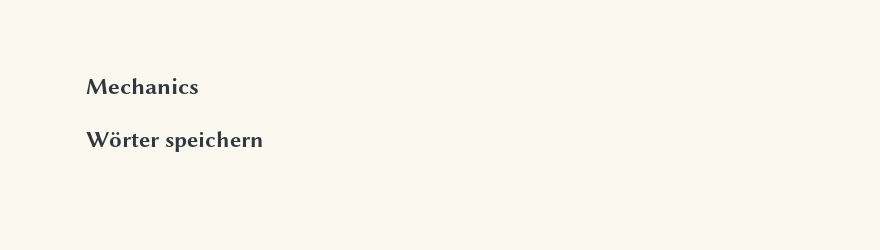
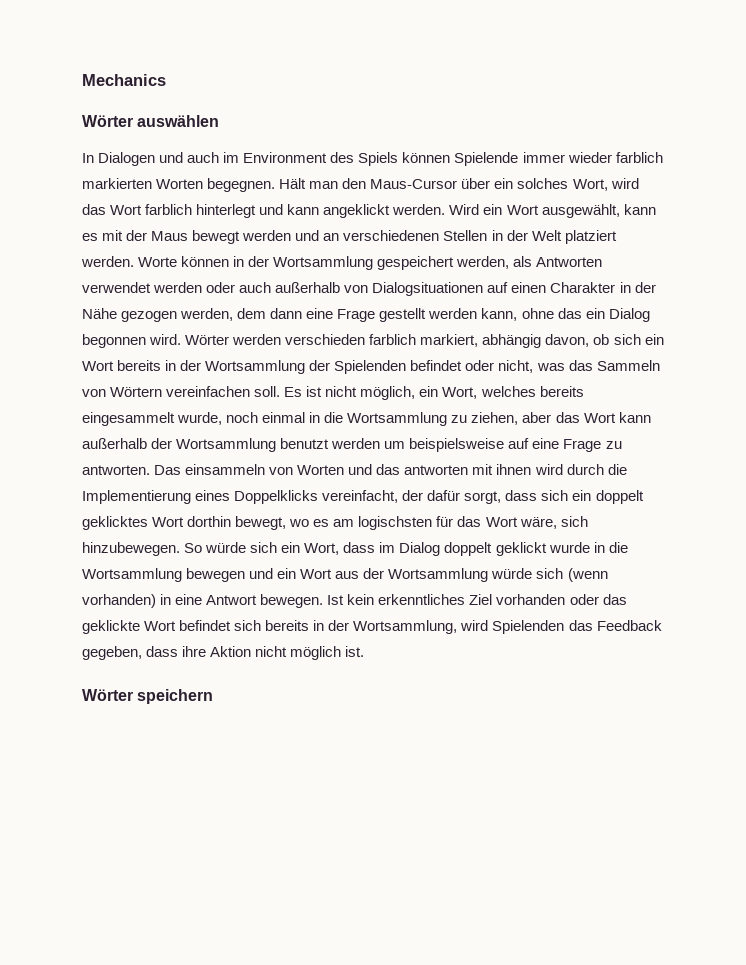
(199, 86) none -> [82,115,220,127] [82,152,663,166] [82,178,639,192] [82,204,656,218] [82,230,617,244] [81,256,603,270] [82,282,656,296] [82,308,650,322] [82,334,664,348] [82,360,660,374] [82,386,584,400] [82,412,651,426] [82,438,622,452] [82,464,627,475] [82,490,644,504] [82,516,588,530] [82,542,628,556] [82,568,608,582] [82,594,627,608] [82,620,662,634] [82,646,365,660] // Wörter auswählen // In Dialogen und auch im Environment des Spiels können Spielende immer wieder farblich markierten Worten begegnen. Hält man den Maus-Cursor über ein solches Wort, wird das Wort farblich hinterlegt und kann angeklickt werden. Wird ein Wort ausgewählt, kann es mit der Maus bewegt werden und an verschiedenen Stellen in der Welt platziert werden. Worte können in der Wortsammlung gespeichert werden, als Antworten verwendet werden oder auch außerhalb von Dialogsituationen auf einen Charakter in der Nähe gezogen werden, dem dann eine Frage gestellt werden kann, ohne das ein Dialog begonnen wird. Wörter werden verschieden farblich markiert, abhängig davon, ob sich ein Wort bereits in der Wortsammlung der Spielenden befindet oder nicht, was das Sammeln von Wörtern vereinfachen soll. Es ist nicht möglich, ein Wort, welches bereits eingesammelt wurde, noch einmal in die Wortsammlung zu ziehen, aber das Wort kann außerhalb der Wortsammlung benutzt werden um beispielsweise auf eine Frage zu antworten. Das einsammeln von Worten und das antworten mit ihnen wird durch die Implementierung eines Doppelklicks vereinfacht, der dafür sorgt, dass sich ein doppelt geklicktes Wort dorthin bewegt, wo es am logischsten für das Wort wäre, sich hinzubewegen. So würde sich ein Wort, dass im Dialog doppelt geklickt wurde in die Wortsammlung bewegen und ein Wort aus der Wortsammlung würde sich (wenn vorhanden) in eine Antwort bewegen. Ist kein erkenntliches Ziel vorhanden oder das geklickte Wort befindet sich bereits in der Wortsammlung, wird Spielenden das Feedback gegeben, dass ihre Aktion nicht möglich ist.

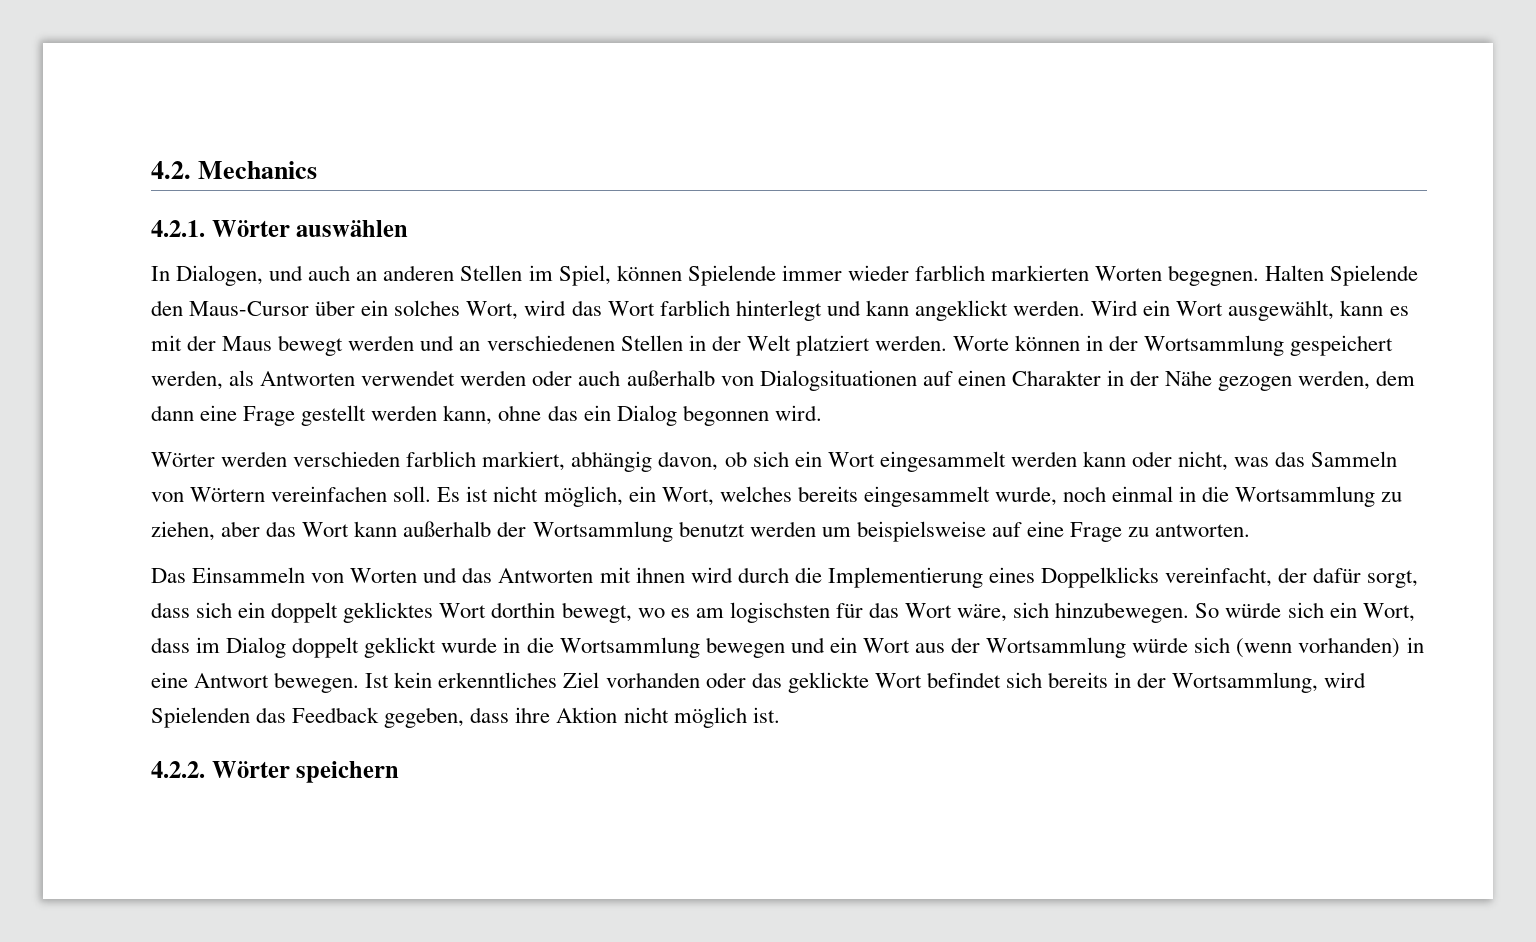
(82, 80) none -> [151,161,191,179] 4.2.
(166, 80) none -> [151,220,205,237] 4.2.1.
[98,152,156,166] Dialogen -> [176,265,264,286] Dialogen,
[223,152,399,166] im Environment des Spiels -> [356,265,611,286] an anderen Stellen im Spiel,
[279,178,339,189] Hält man -> [1265,265,1419,286] Halten Spielende
(182, 339) none -> (822, 413) //
[117,360,463,374] bereits in der Wortsammlung der Spielenden befindet -> [879,451,1126,472] eingesammelt werden kann
[154,464,266,475] Das einsammeln -> [151,567,306,583] // Das Einsammeln
[404,465,469,475] antworten -> [498,568,594,583] Antworten
(365, 651) none -> [151,761,205,778] 4.2.2.

